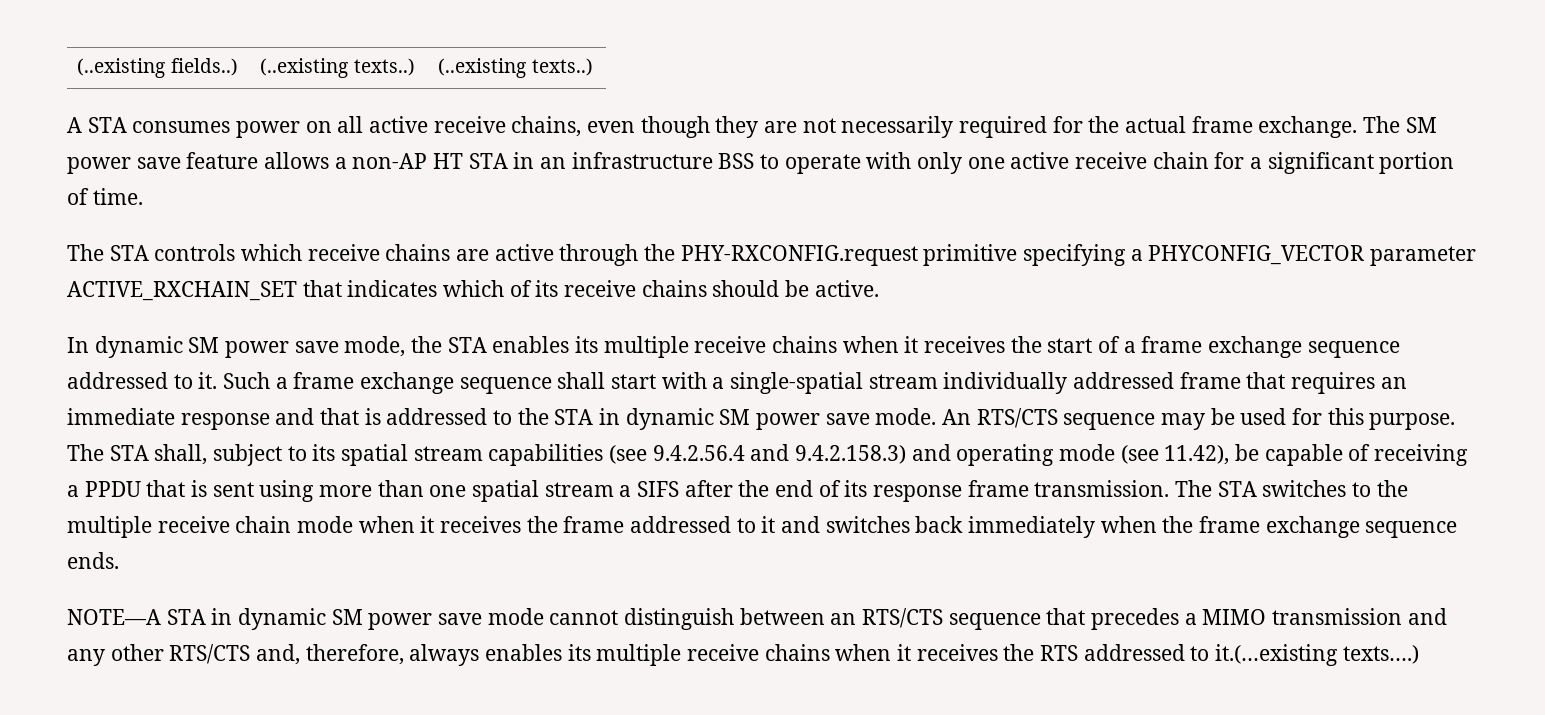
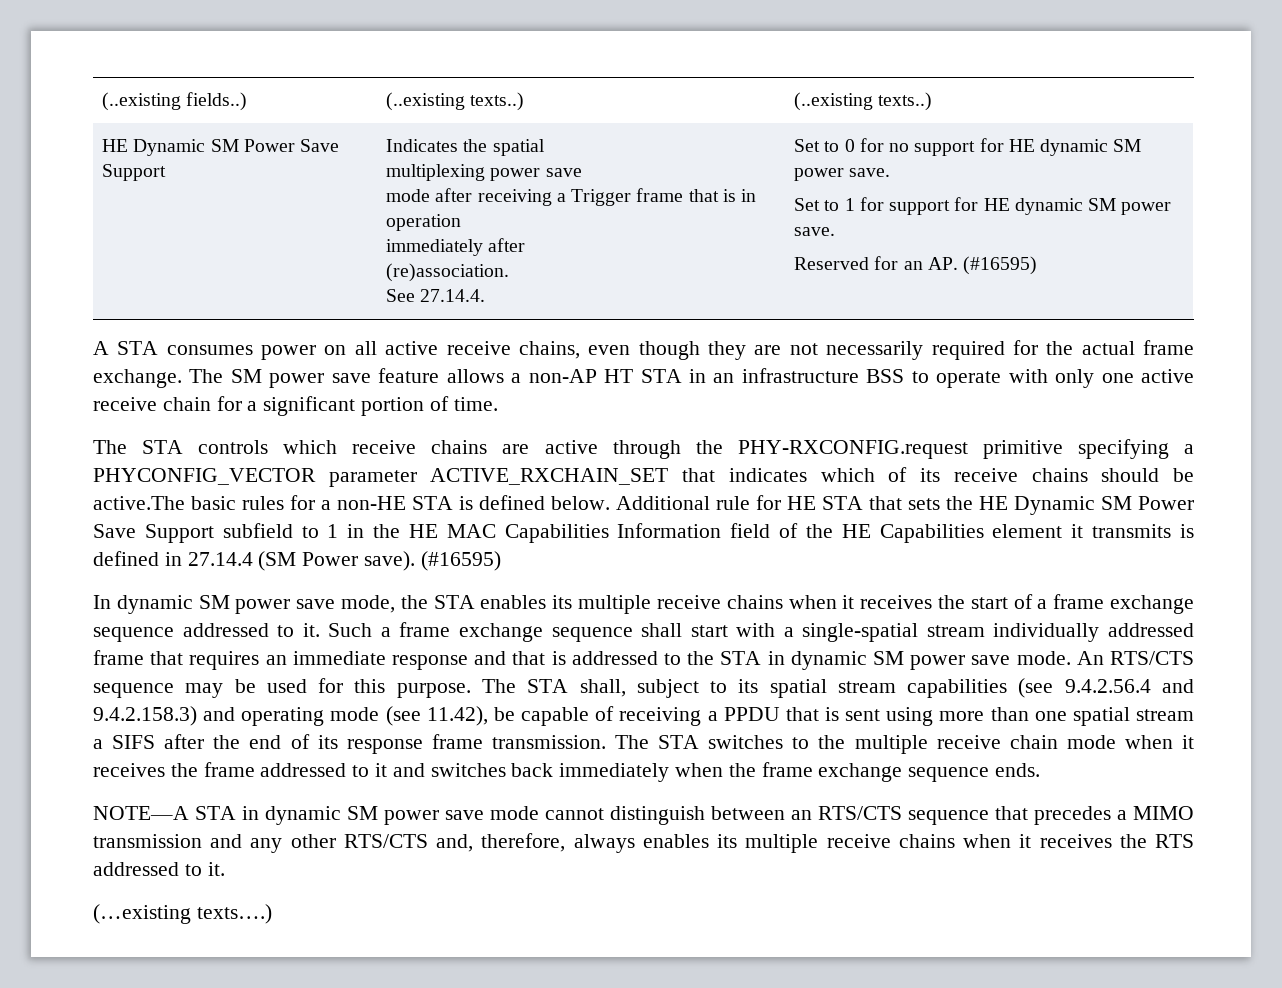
(593, 67) none -> [102,139,340,156] [102,164,167,181] [386,139,545,156] [386,164,582,181] [386,188,757,206] [386,214,462,231] [386,238,526,256] [386,263,510,282] [386,289,486,302] [794,138,1142,156] [794,168,891,181] [794,197,1172,215] [794,227,836,236] [794,256,1038,275] // HE Dynamic SM Power Save Support | Indicates the spatial // multiplexing power save // mode after receiving a Trigger frame that is in operation // immediately after // (re)association. // See 27.14.4. | Set to 0 for no support for HE dynamic SM power save. // Set to 1 for support for HE dynamic SM power save. // Reserved for an AP. (#16595)
[814,280,879,297] active. -> [93,495,1194,515] [93,523,1195,543] [93,551,501,571] active.The basic rules for a non-HE STA is defined below. Additional rule for HE STA that sets the HE Dynamic SM Power Save Support subfield to 1 in the HE MAC Capabilities Information field of the HE Capabilities element it transmits is defined in 27.14.4 (SM Power save). (#16595)
[1215,644,1339,666] it.(…existing -> [207,862,225,876] [93,904,191,924] it. // (…existing

